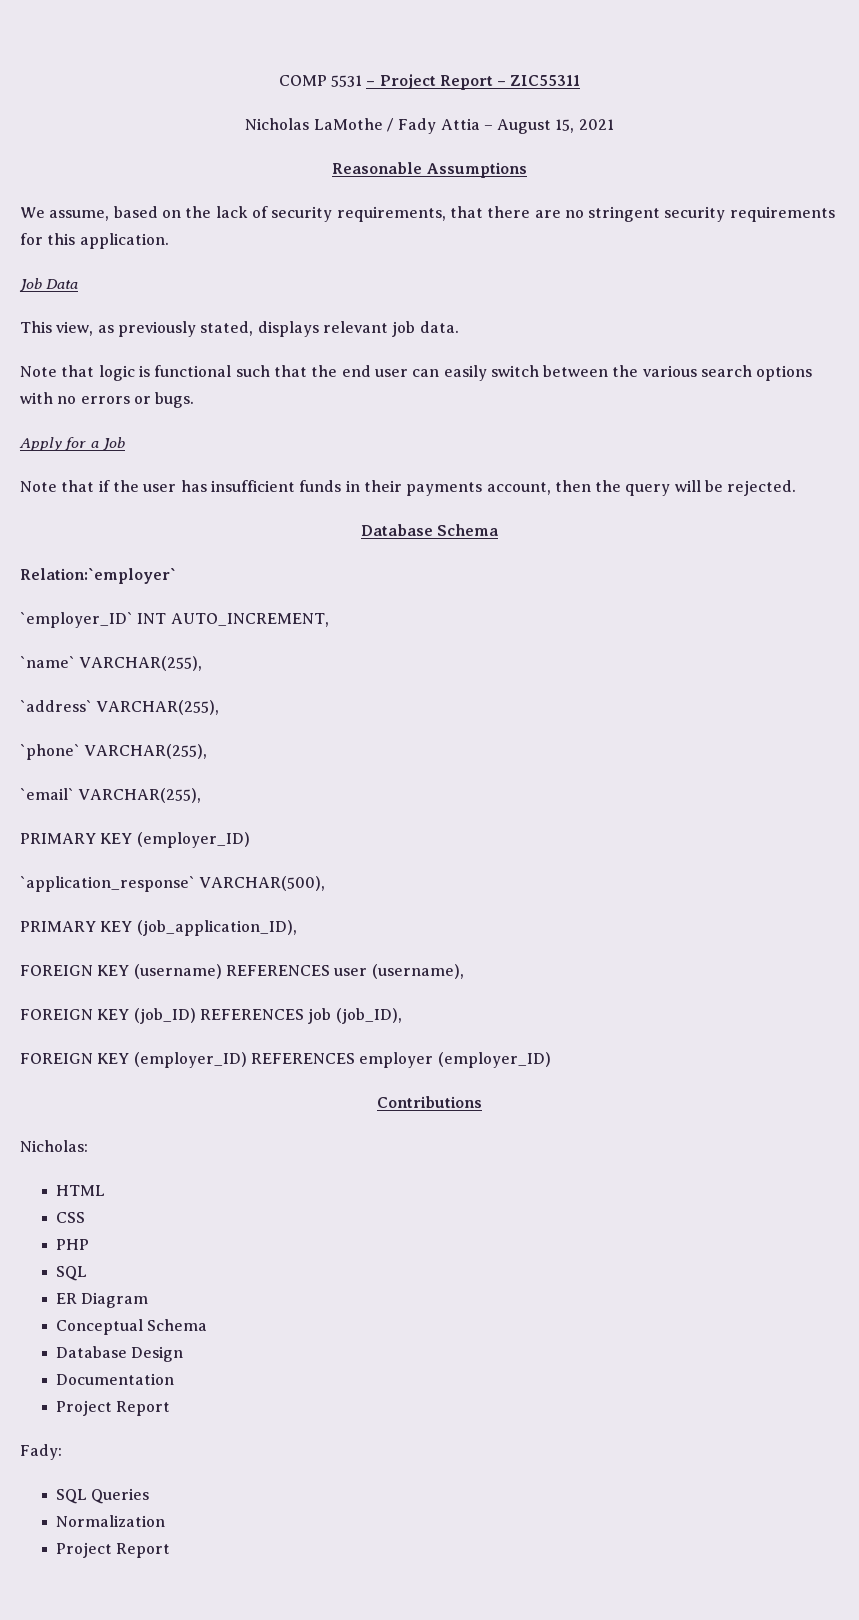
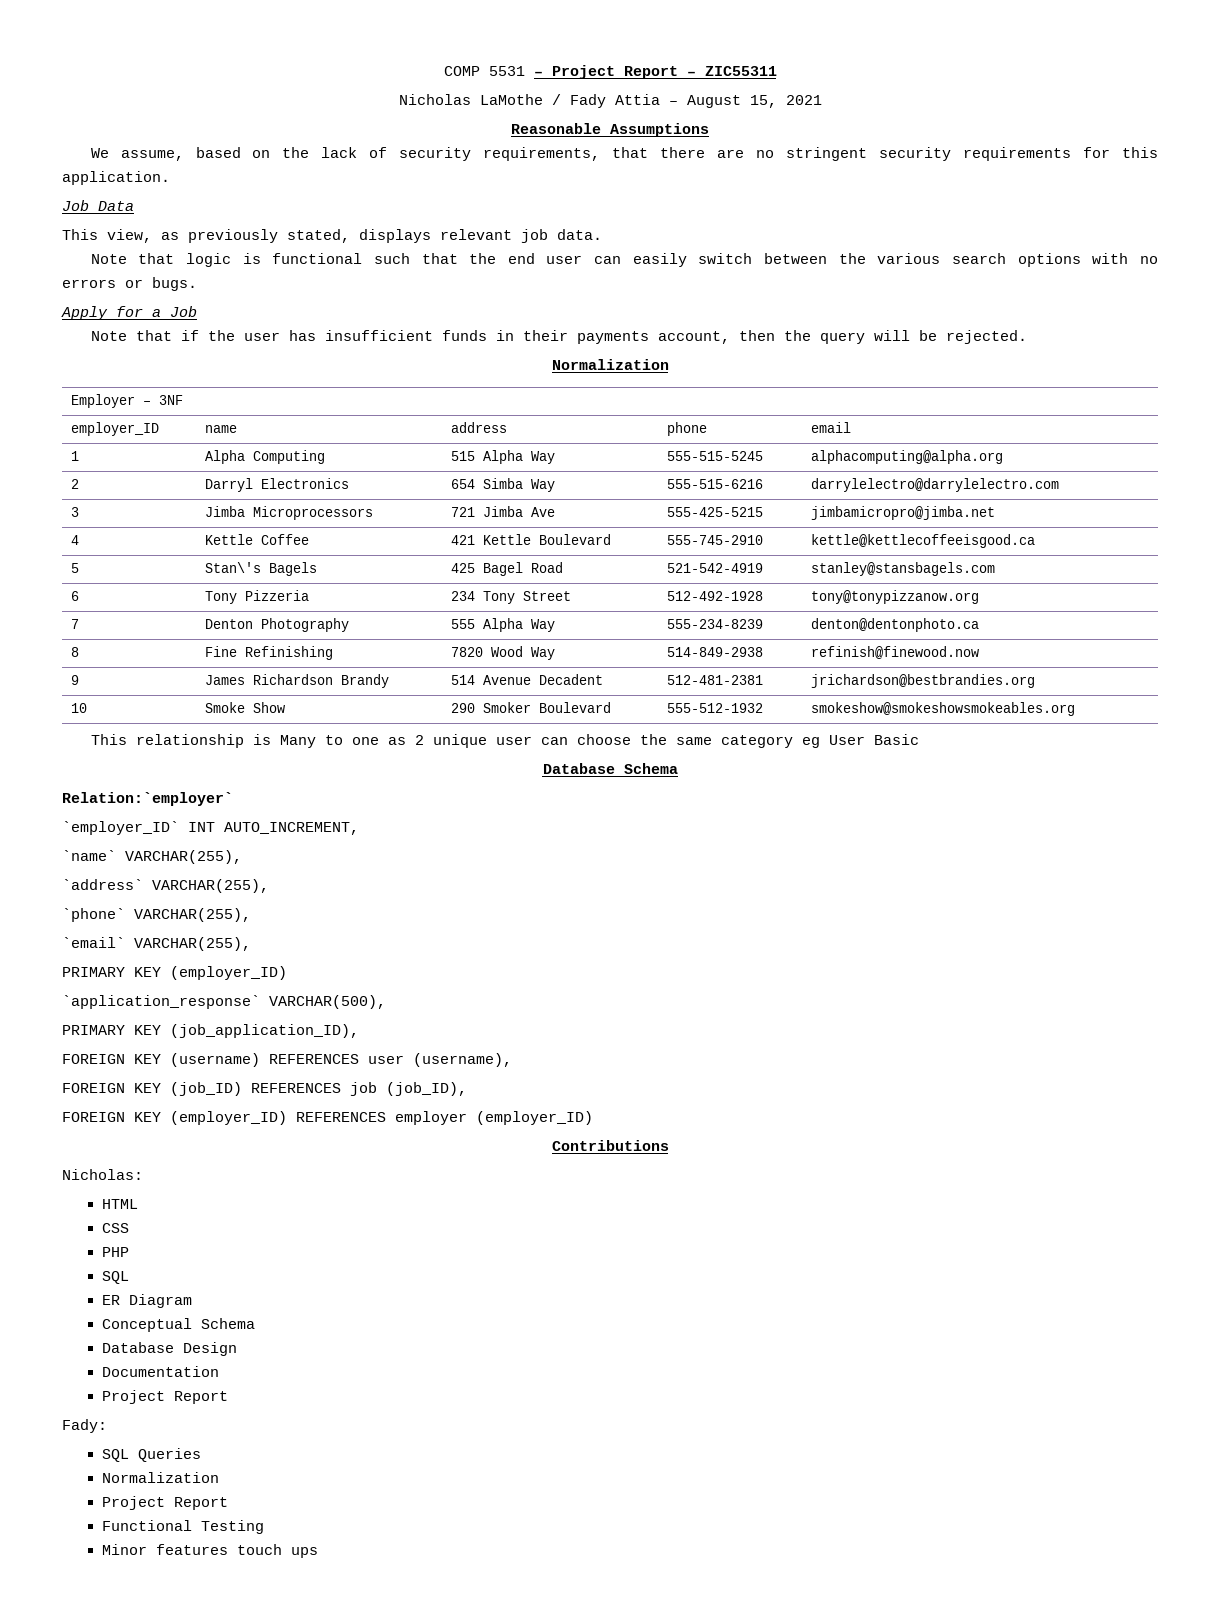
(797, 488) none -> [551,359,669,370] [71,394,184,408] [71,422,160,436] [205,425,238,433] [451,422,508,433] [667,422,708,436] [811,422,852,433] [71,451,80,461] [205,450,326,464] [451,450,556,464] [667,451,764,461] [811,450,1004,464] [71,479,80,489] [205,478,350,492] [451,478,556,492] [667,479,764,489] [811,478,1060,492] [71,507,80,517] [205,506,374,520] [451,506,556,517] [667,507,764,517] [811,506,996,520] [71,535,80,545] [205,534,310,545] [451,534,612,545] [667,535,764,545] [811,534,1036,548] [71,563,80,573] [205,562,318,576] [451,562,564,576] [667,563,764,573] [811,562,996,576] [71,591,80,601] [205,590,310,604] [451,591,572,604] [667,591,764,601] [811,590,980,604] [71,619,80,629] [205,618,350,632] [451,618,556,632] [667,619,764,629] [811,618,980,632] [71,647,80,657] [205,646,334,660] [451,646,556,660] [667,647,764,657] [811,646,980,659] [71,675,80,685] [205,674,390,688] [451,674,604,685] [667,675,764,685] [811,674,1036,688] [71,703,88,713] [205,702,286,713] [451,702,612,713] [667,703,764,713] [811,702,1076,716] [90,734,919,748] // Normalization // Employer – 3NF // employer_ID | name | address | phone | email // 1 | Alpha Computing | 515 Alpha Way | 555-515-5245 | alphacomputing@alpha.org // 2 | Darryl Electronics | 654 Simba Way | 555-515-6216 | darrylelectro@darrylelectro.com // 3 | Jimba Microprocessors | 721 Jimba Ave | 555-425-5215 | jimbamicropro@jimba.net // 4 | Kettle Coffee | 421 Kettle Boulevard | 555-745-2910 | kettle@kettlecoffeeisgood.ca // 5 | Stan\'s Bagels | 425 Bagel Road | 521-542-4919 | stanley@stansbagels.com // 6 | Tony Pizzeria | 234 Tony Street | 512-492-1928 | tony@tonypizzanow.org // 7 | Denton Photography | 555 Alpha Way | 555-234-8239 | denton@dentonphoto.ca // 8 | Fine Refinishing | 7820 Wood Way | 514-849-2938 | refinish@finewood.now // 9 | James Richardson Brandy | 514 Avenue Decadent | 512-481-2381 | jrichardson@bestbrandies.org // 10 | Smoke Show | 290 Smoker Boulevard | 555-512-1932 | smokeshow@smokeshowsmokeables.org // This relationship is Many to one as 2 unique user can choose the same category eg User Basic
(171, 1550) none -> [101,1520,264,1534] [101,1544,318,1558] // Functional Testing // Minor features touch ups

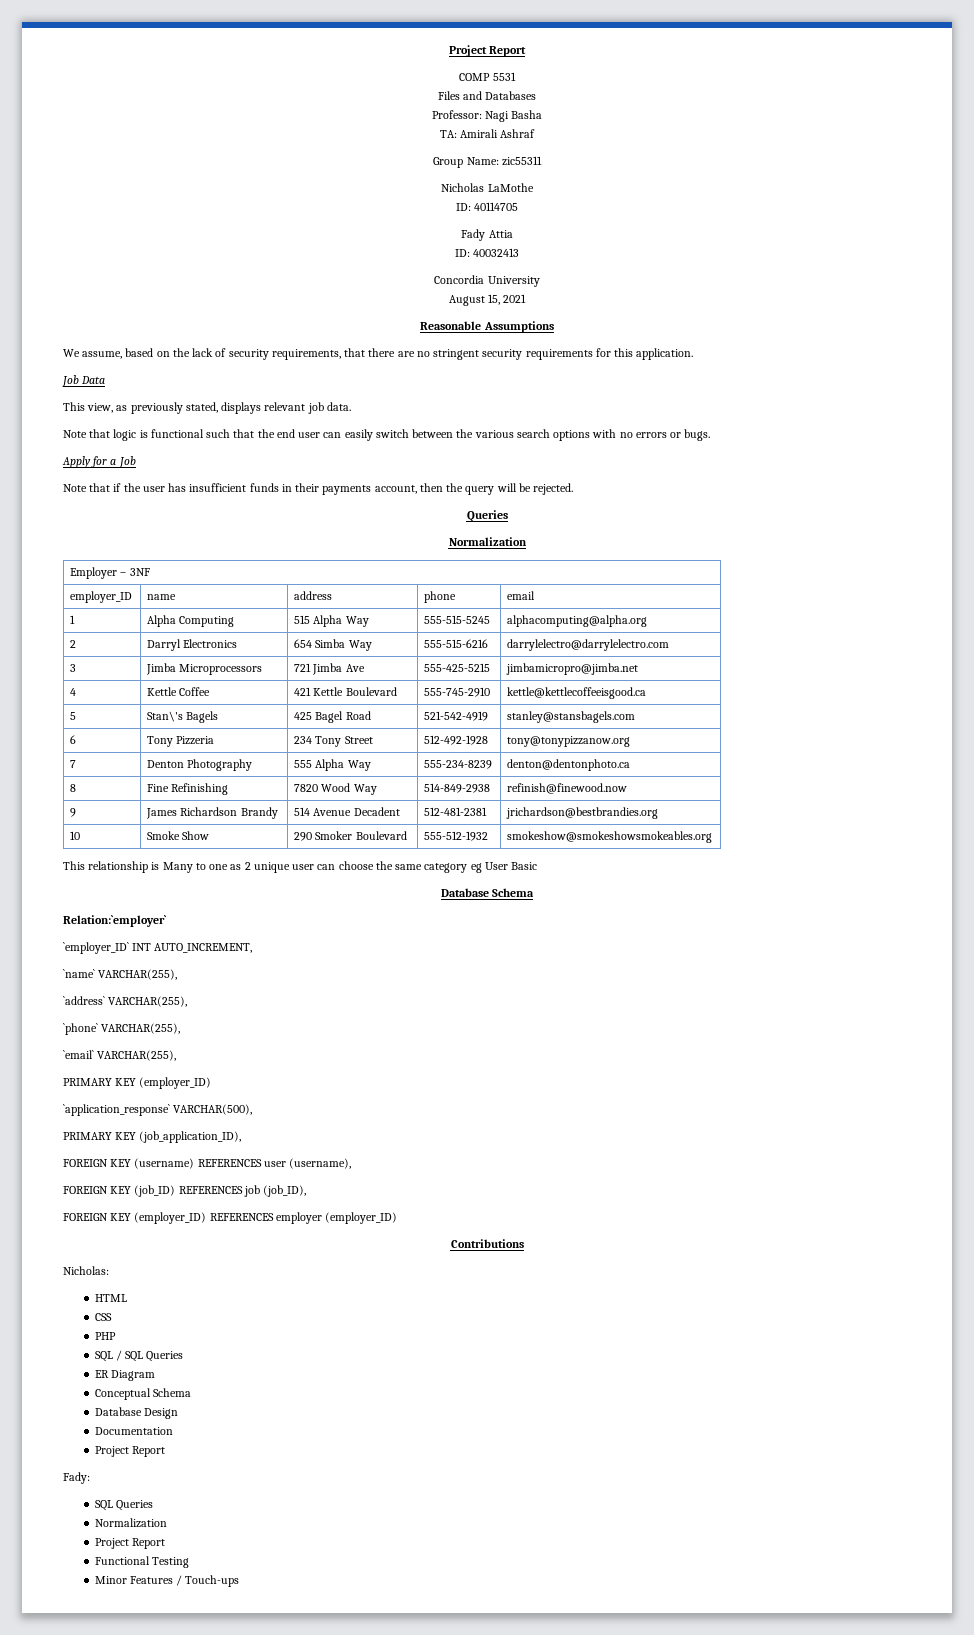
(443, 71) none -> [448,45,527,57] Project Report //
[533,65,777,79] – Project Report – ZIC55311 -> [437,91,537,100] [431,110,543,122] [439,129,536,138] [433,156,542,168] // Files and Databases // Professor: Nagi Basha // TA: Amirali Ashraf // Group Name: zic55311
[551,94,561,105] / -> [455,202,519,211] // ID: 40114705 //
[668,101,678,105] – -> [454,248,520,257] [434,275,540,287] // ID: 40032413 // Concordia University //
(1027, 337) none -> [466,510,508,522] // Queries
(129, 1277) none -> [115,1350,184,1362] / SQL Queries
[155,1544,318,1558] features touch ups -> [129,1575,240,1587] Features / Touch-ups

